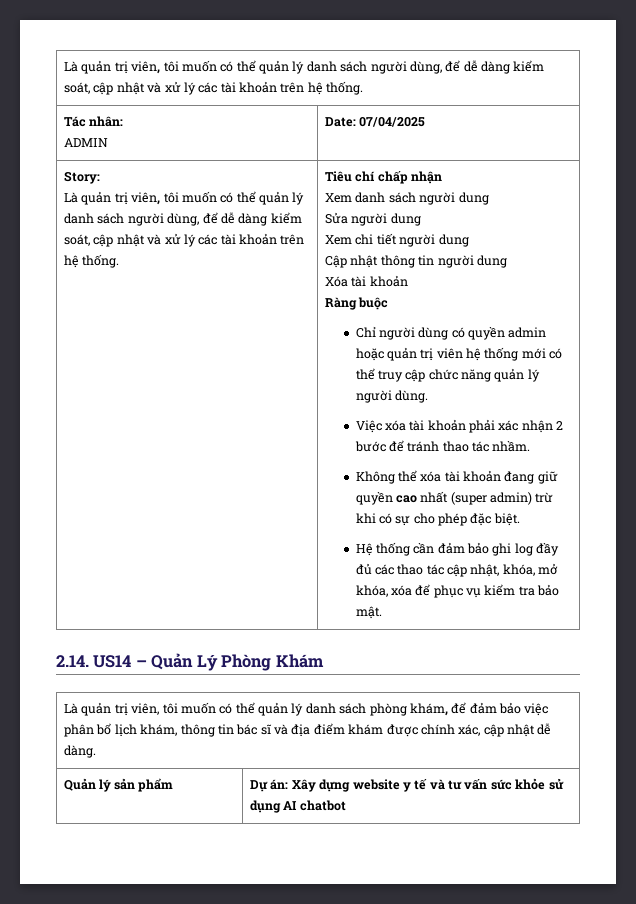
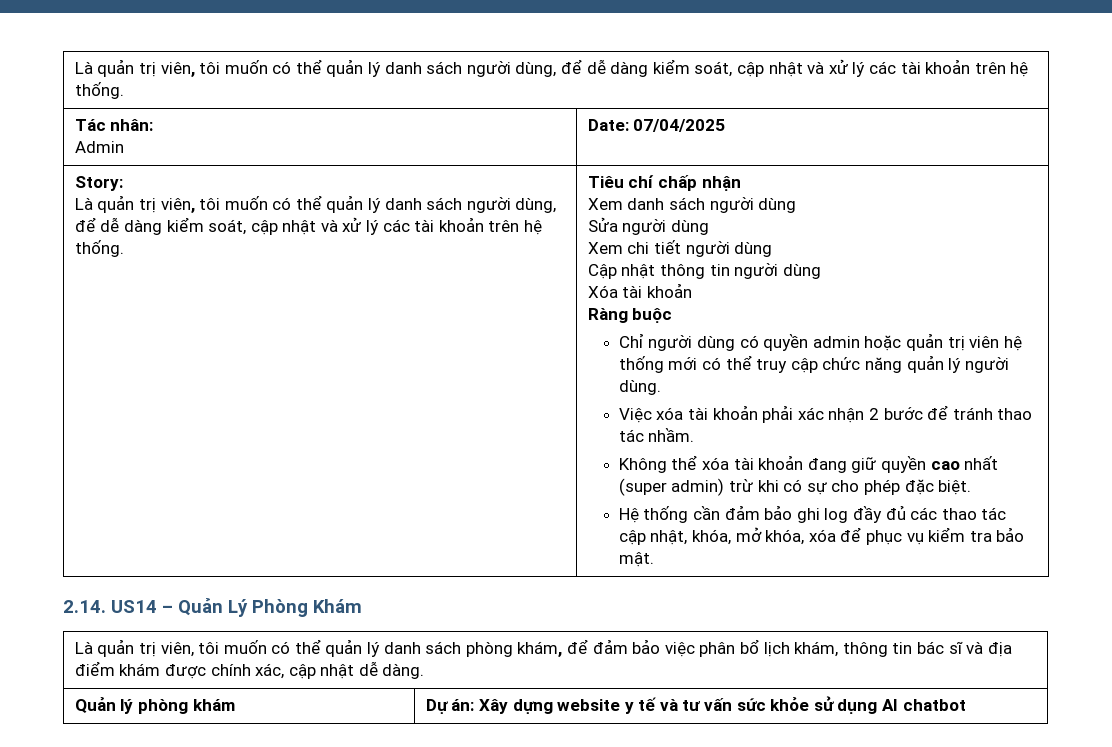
[64,138,109,147] ADMIN -> [74,141,124,153] Admin
[458,192,489,205] dung -> [758,198,797,213] dùng
[390,213,421,226] dung -> [670,220,709,235] dùng
[438,234,469,247] dung -> [734,242,773,257] dùng
[476,255,507,268] dung -> [782,264,821,279] dùng
[113,778,174,792] sản phẩm -> [137,699,235,714] phòng khám

